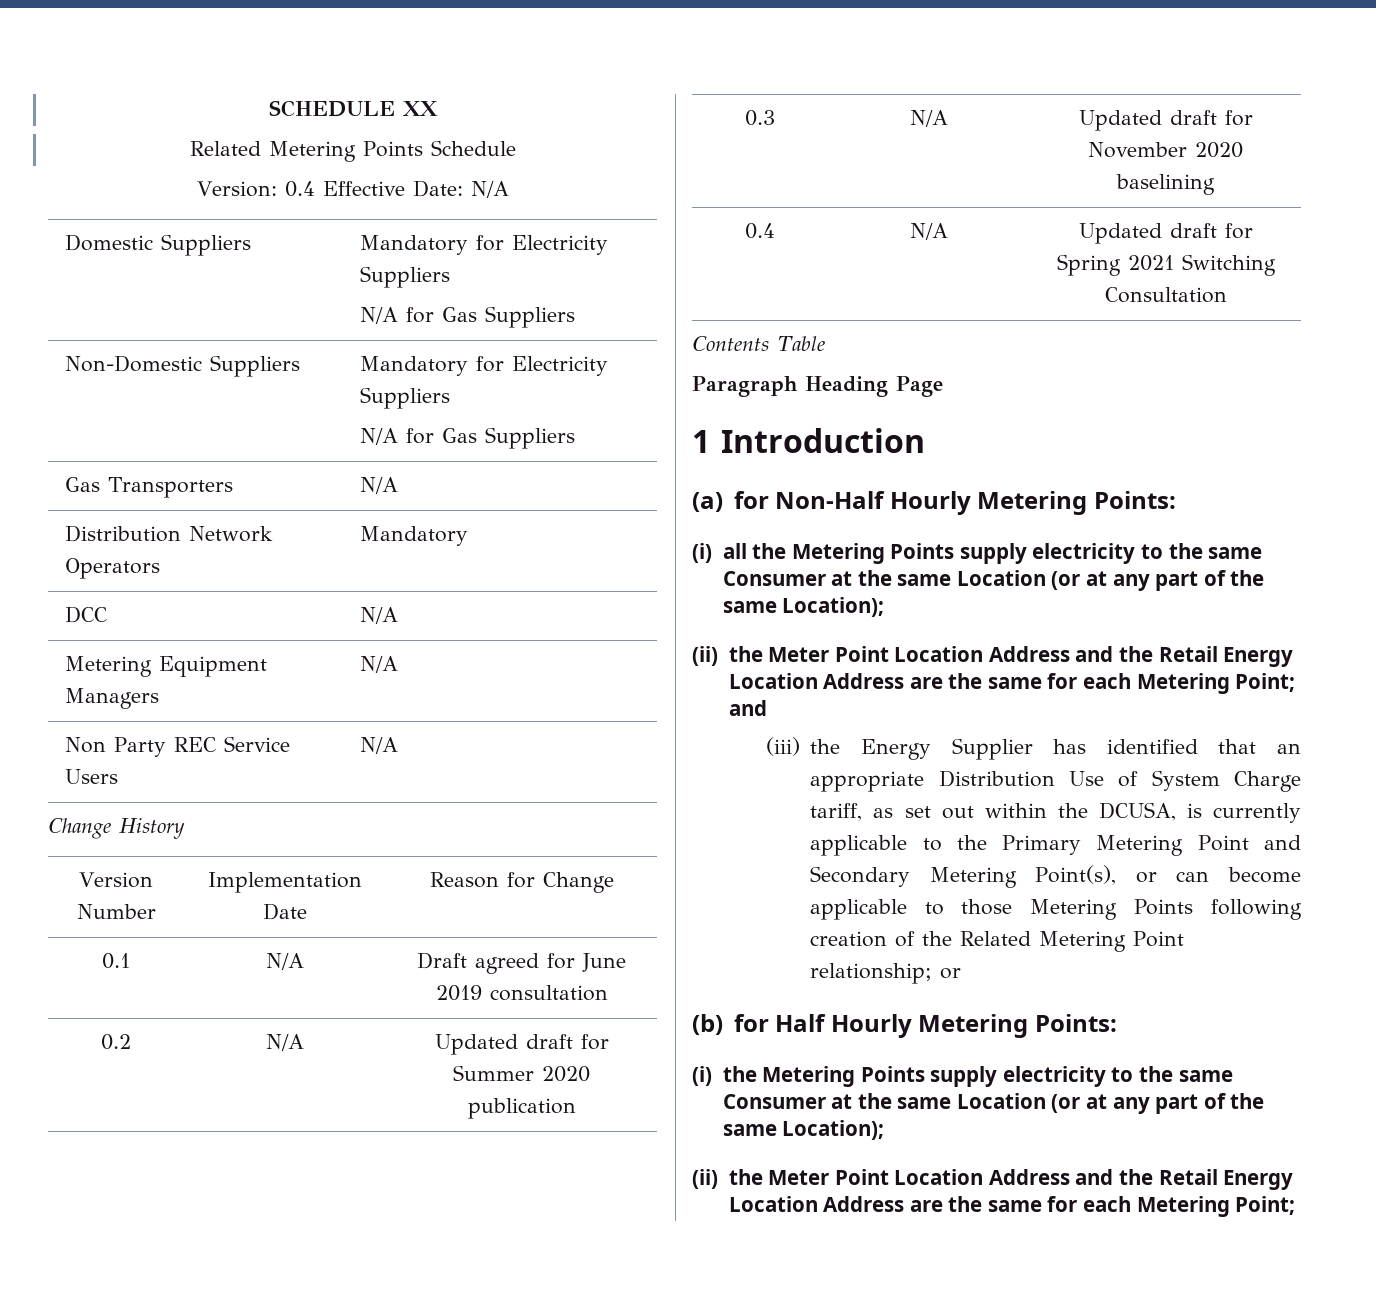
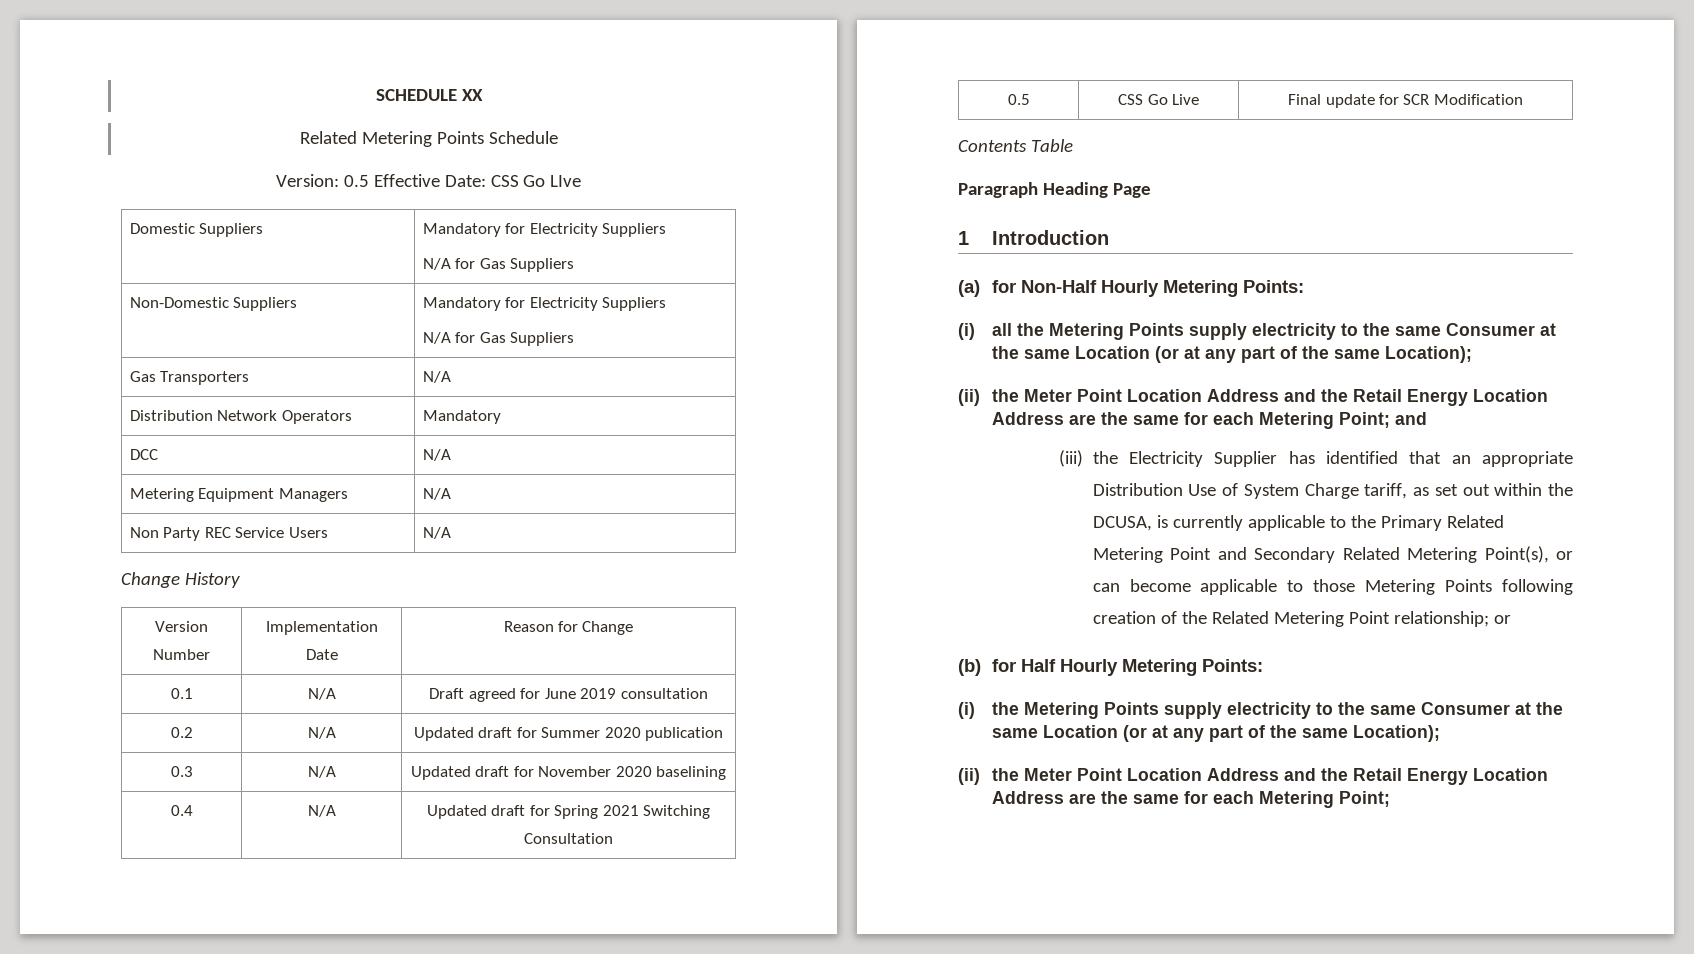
[284,181,315,197] 0.4 -> [343,175,369,187] 0.5
[470,181,509,198] N/A -> [490,175,582,187] CSS Go LIve
(1227, 295) none -> [1007,94,1030,105] [1118,94,1199,105] [1288,94,1523,108] // 0.5 | CSS Go Live | Final update for SCR Modification
[861,739,932,760] Energy -> [1128,451,1203,467] Electricity
(1082, 845) none -> [1446,515,1504,528] Related
(911, 876) none -> [1342,547,1400,560] Related

